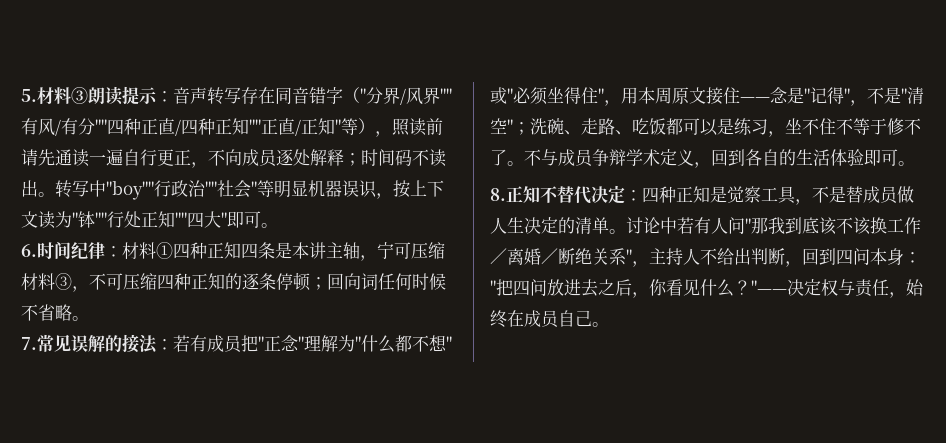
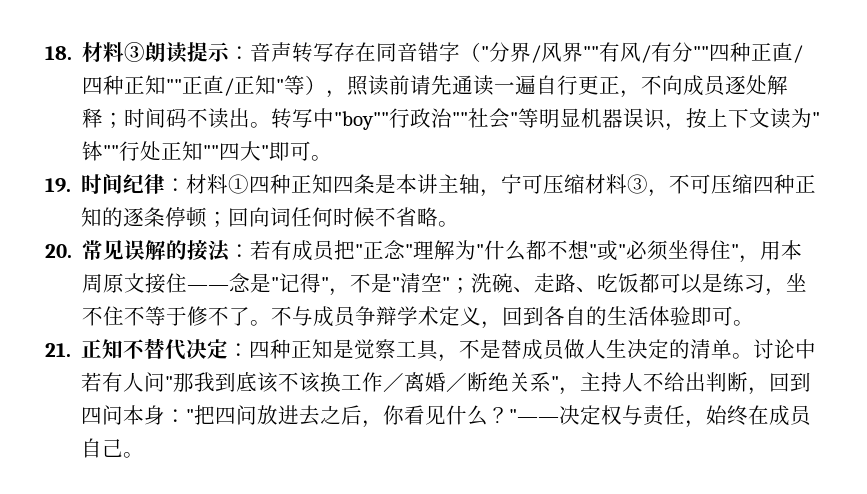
[21,89,37,102] 5. -> [45,46,72,60] 18.
[21,244,37,257] 6. -> [45,178,71,193] 19.
[21,337,37,350] 7. -> [45,244,72,258] 20.
[490,188,506,201] 8. -> [45,343,71,357] 21.

